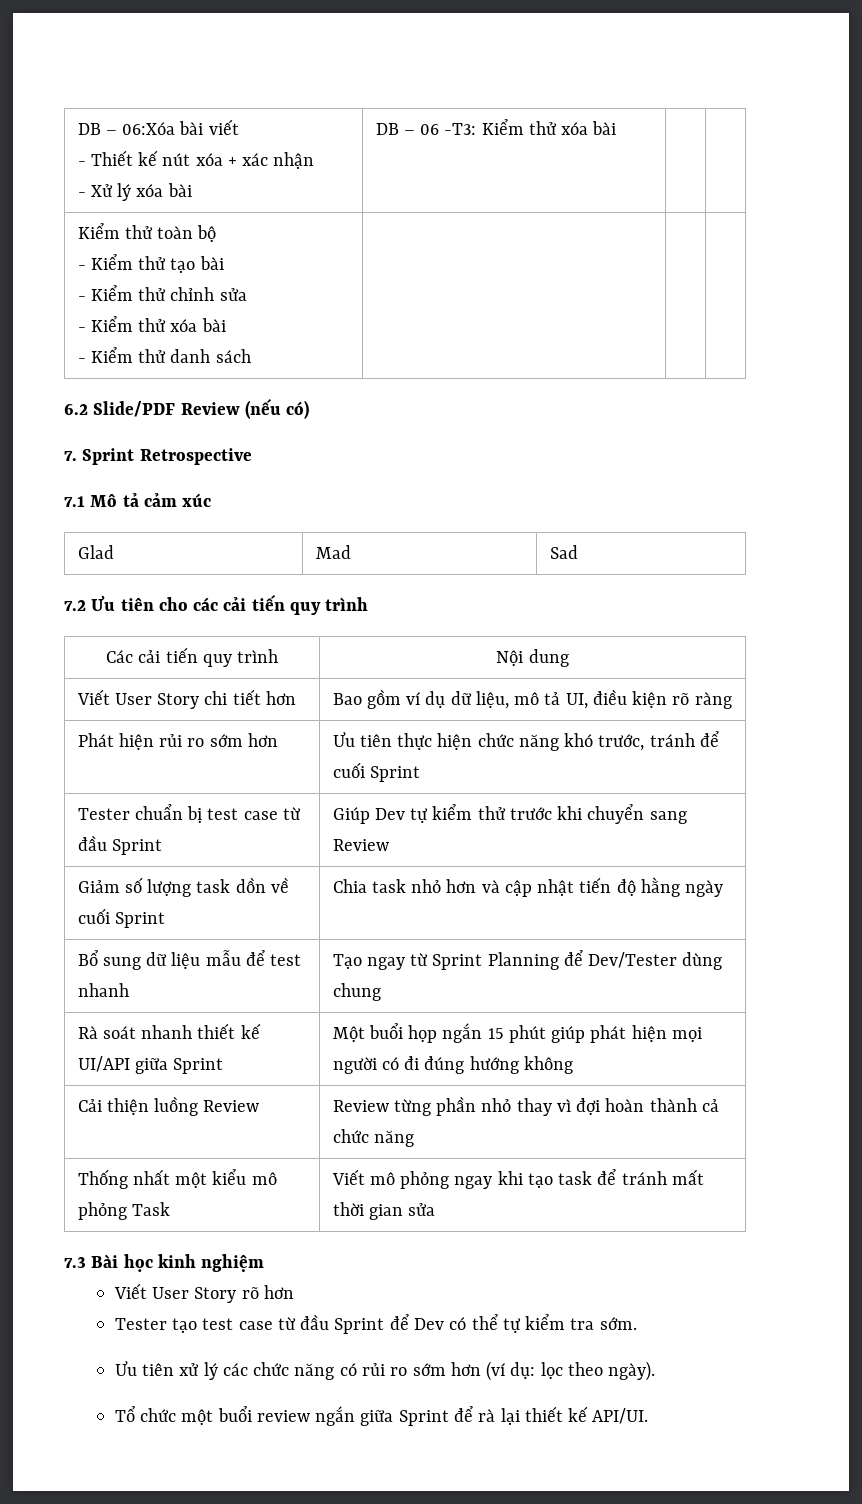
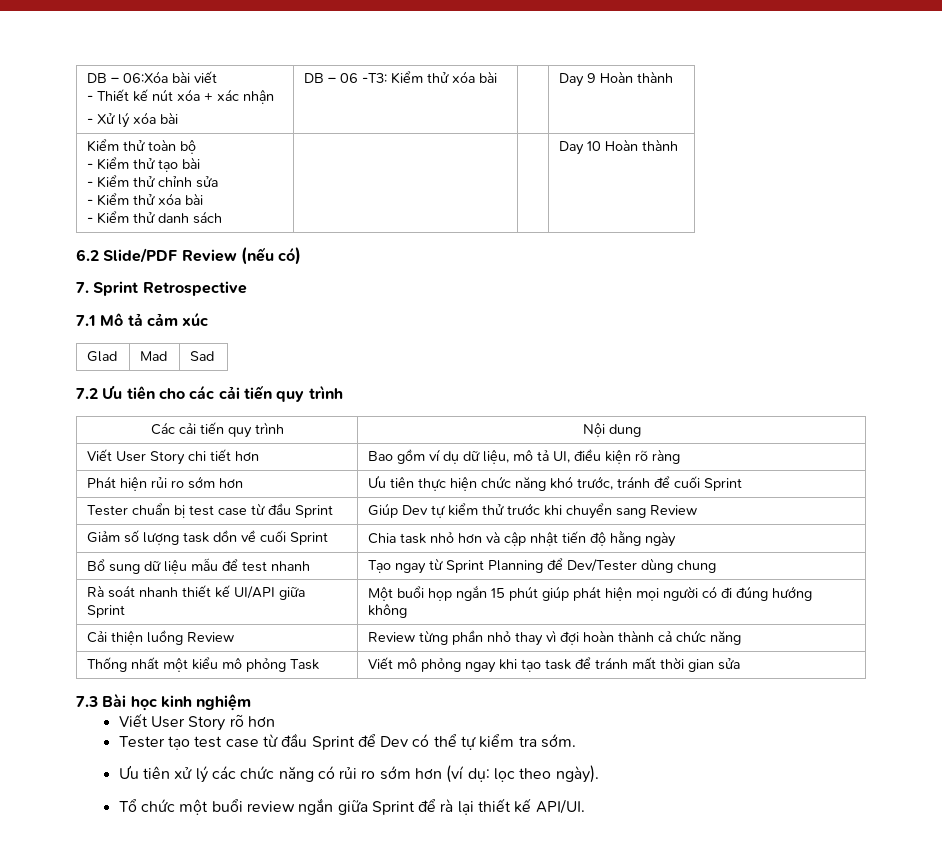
(617, 128) none -> [559,71,674,87] Day 9 Hoàn thành
(251, 356) none -> [559,139,679,155] Day 10 Hoàn thành

